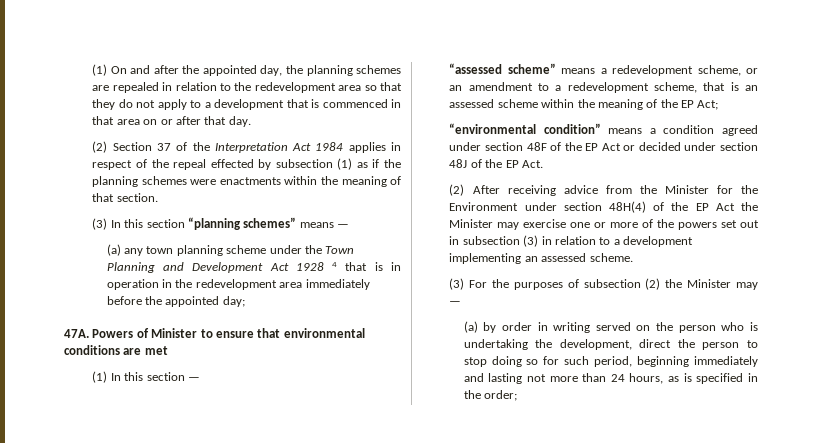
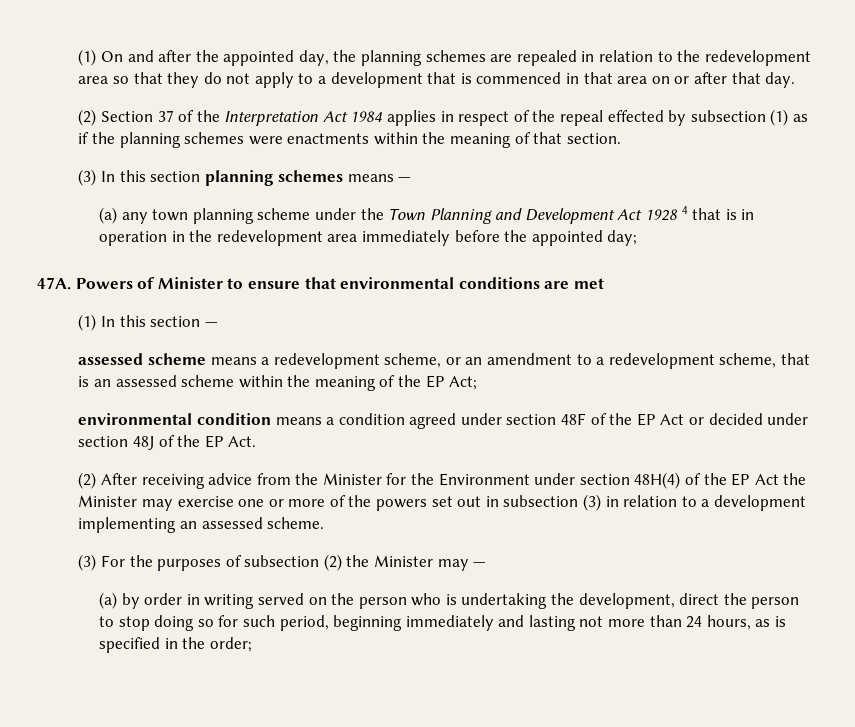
[187,217,297,230] “planning schemes” -> [204,170,344,186] planning schemes
[449,63,556,74] “assessed scheme” -> [78,353,206,365] assessed scheme
[449,123,601,134] “environmental condition” -> [78,413,271,425] environmental condition

